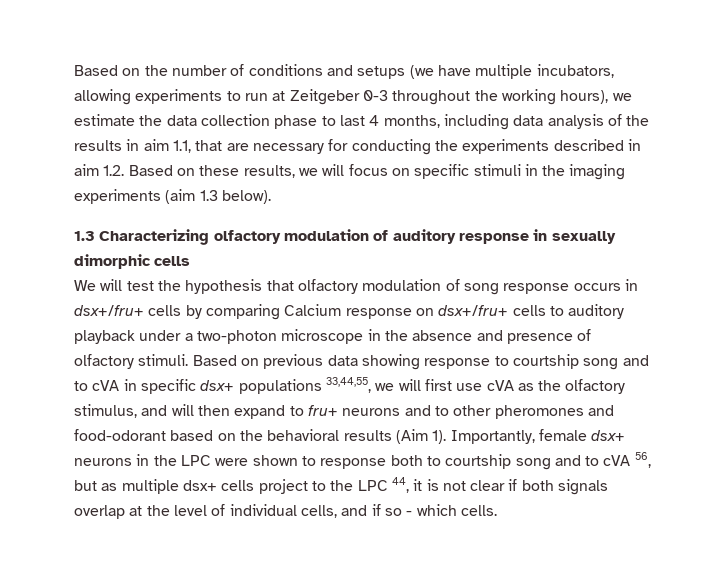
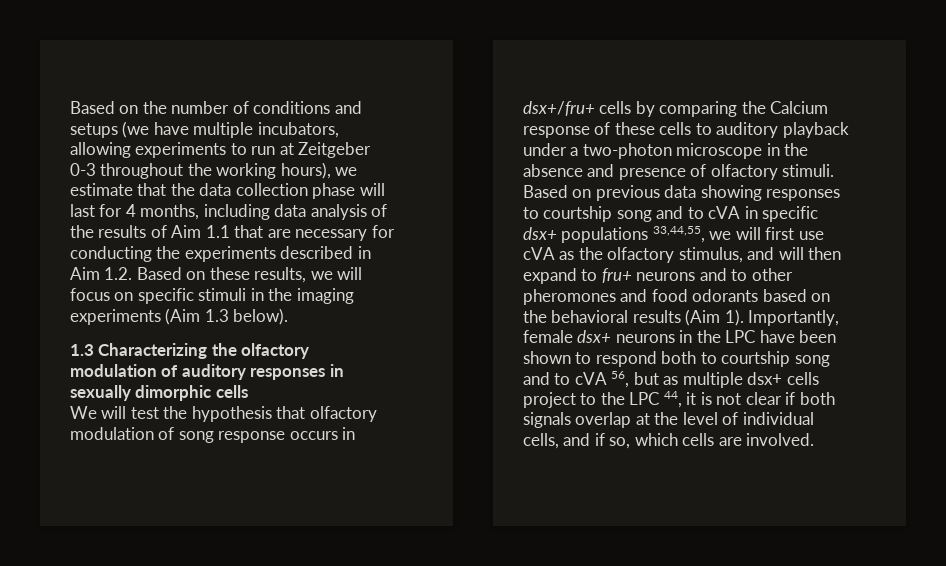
(135, 120) none -> [137,183,167,196] that
[321,115,365,126] to last -> [359,183,385,196] [70,204,123,217] will last for
[126,139,191,153] in aim 1.1, -> [150,225,230,238] of Aim 1.1
[74,164,99,176] aim -> [70,267,100,280] Aim
[165,189,196,204] (aim -> [165,308,201,325] (Aim
(210, 237) none -> [211,343,237,356] the
[458,233,529,244] response -> [250,368,326,380] responses
(280, 312) none -> [741,101,766,114] the
[415,305,509,316] on dsx+/fru+ -> [594,122,655,135] of these
[424,358,491,369] response -> [766,189,841,201] responses
[74,429,166,441] food-odorant -> [651,289,759,302] food odorants
[215,458,249,466] were -> [759,330,837,343] have been
[320,458,387,469] response -> [595,351,657,367] respond
[384,504,497,516] so - which cells. -> [609,433,815,449] so, which cells are involved.

